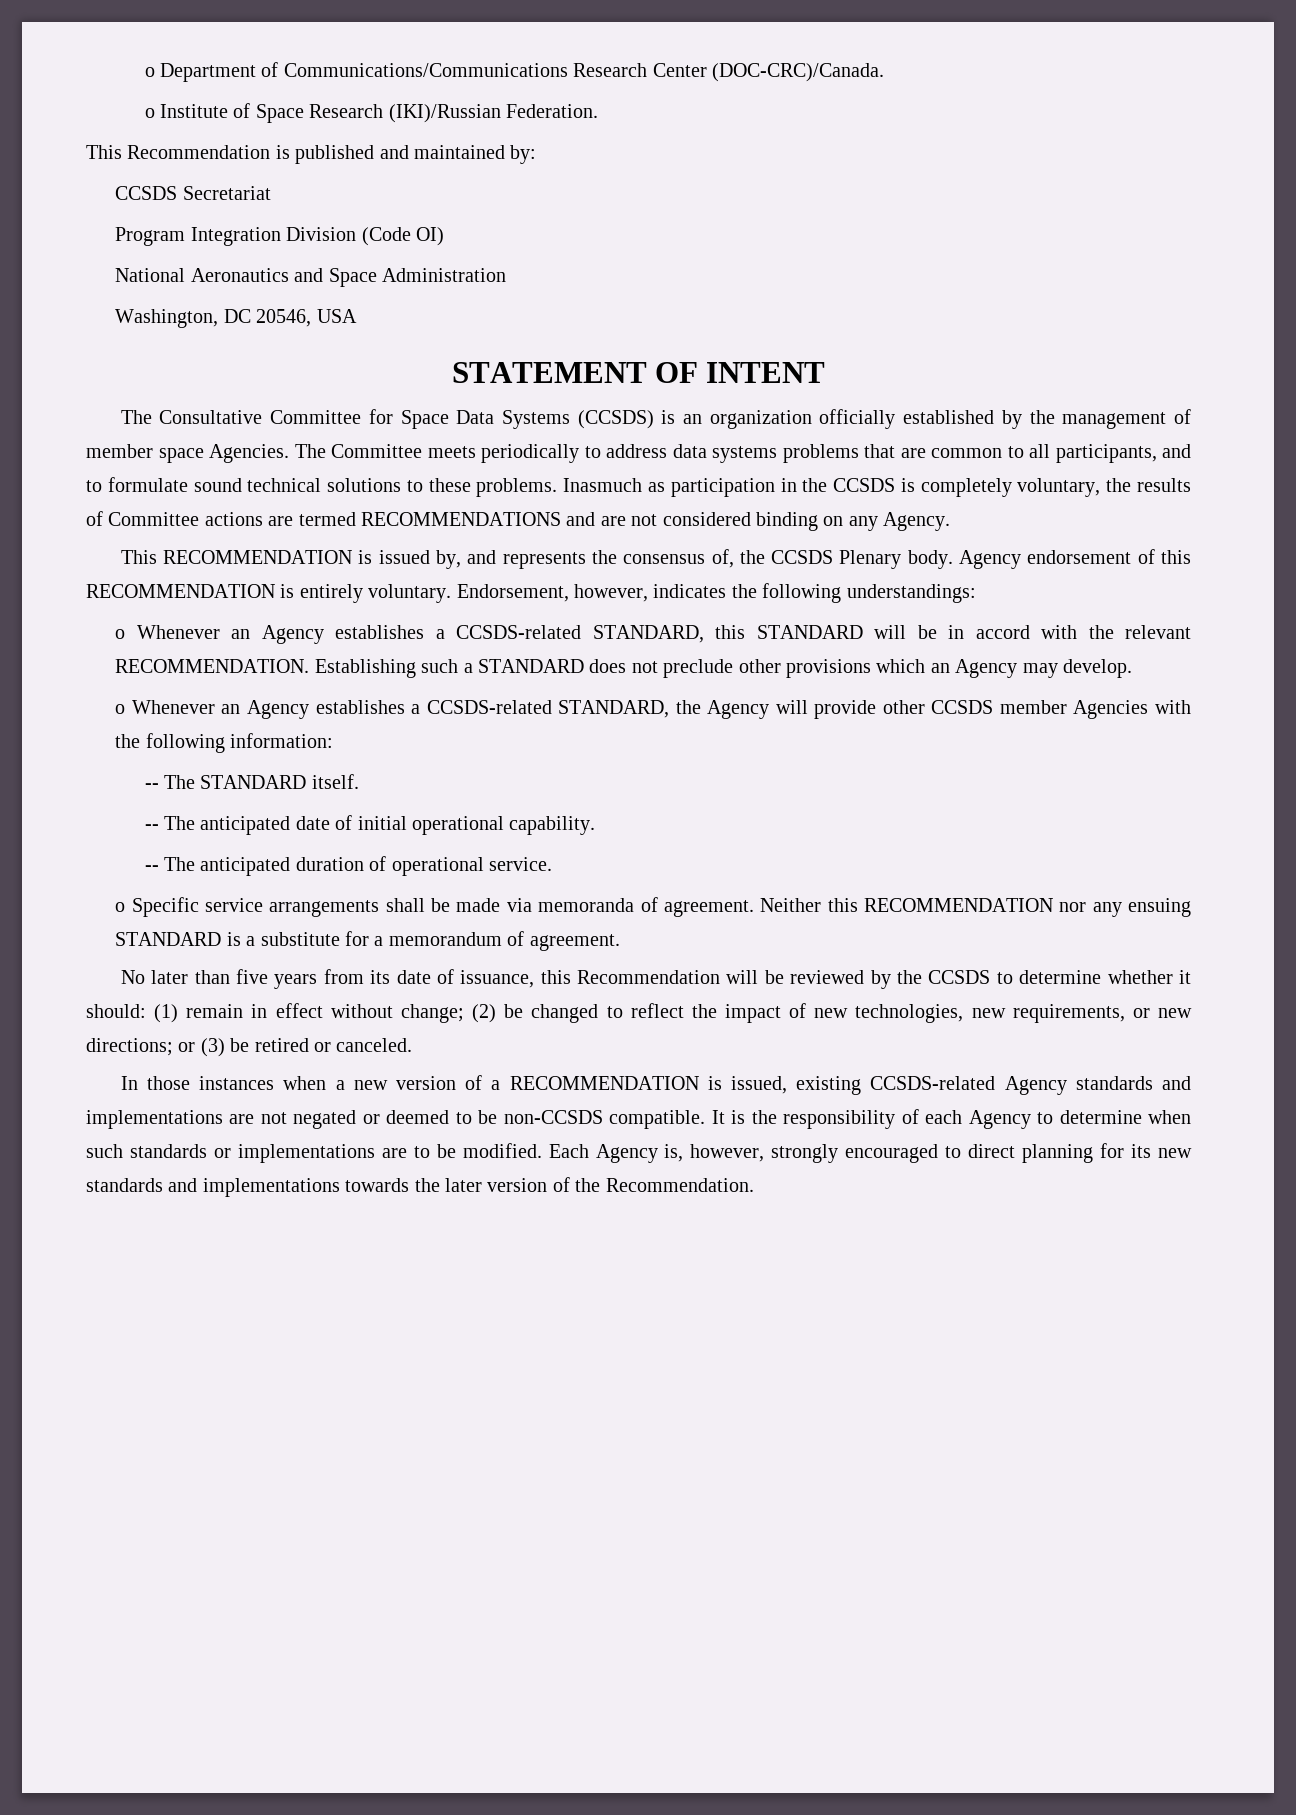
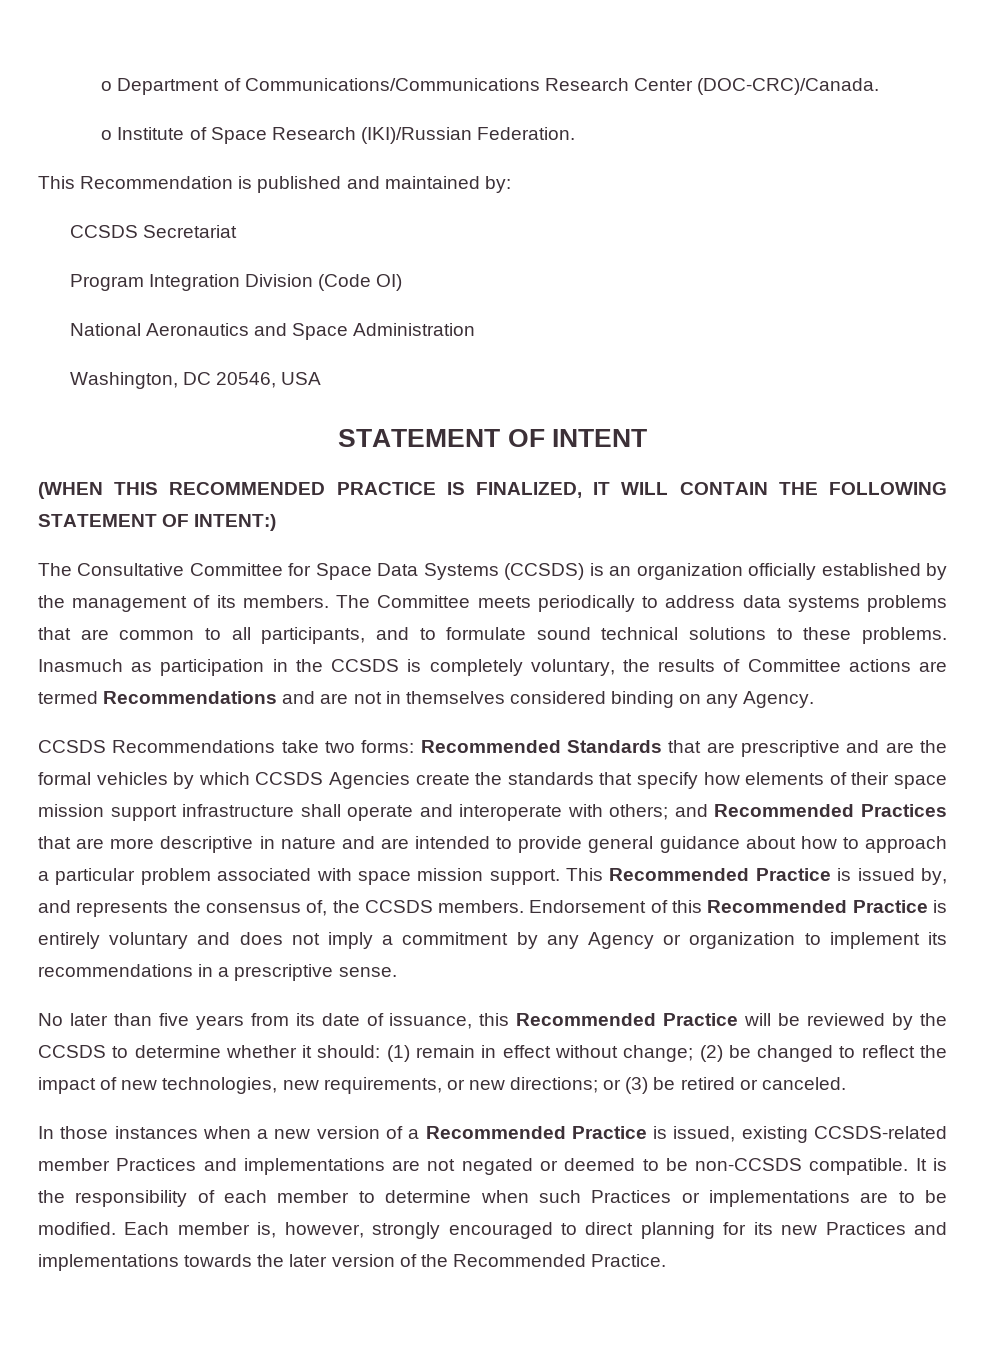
(826, 372) none -> [38,482,948,499] [38,514,277,531] // (WHEN THIS RECOMMENDED PRACTICE IS FINALIZED, IT WILL CONTAIN THE FOLLOWING STATEMENT OF INTENT:)
[86,444,289,463] member space Agencies. -> [216,595,329,608] its members.
[361,512,561,526] RECOMMENDATIONS -> [103,691,278,704] Recommendations
(658, 520) none -> [385,691,505,704] in themselves
[120,550,353,564] This RECOMMENDATION -> [38,740,948,757] [38,772,948,789] [38,804,947,821] [38,836,947,853] [38,868,831,885] CCSDS Recommendations take two forms: Recommended Standards that are prescriptive and are the formal vehicles by which CCSDS Agencies create the standards that specify how elements of their space mission support infrastructure shall operate and interoperate with others; and Recommended Practices that are more descriptive in nature and are intended to provide general guidance about how to approach a particular problem associated with space mission support. This Recommended Practice
[839,549,1191,569] [86,583,976,603] [115,625,1191,644] [115,659,1132,678] [115,700,1191,719] [115,733,334,753] [144,774,359,789] [144,815,596,835] [144,856,553,876] [115,897,1191,917] [115,931,620,951] Plenary body. Agency endorsement of this RECOMMENDATION is entirely voluntary. Endorsement, however, indicates the following understandings: // o Whenever an Agency establishes a CCSDS-related STANDARD, this STANDARD will be in accord with the relevant RECOMMENDATION. Establishing such a STANDARD does not preclude other provisions which an Agency may develop. // o Whenever an Agency establishes a CCSDS-related STANDARD, the Agency will provide other CCSDS member Agencies with the following information: // -- The STANDARD itself. // -- The anticipated date of initial operational capability. // -- The anticipated duration of operational service. // o Specific service arrangements shall be made via memoranda of agreement. Neither this RECOMMENDATION nor any ensuing STANDARD is a substitute for a memorandum of agreement. -> [438,900,947,913] [38,932,948,949] [38,964,397,981] members. Endorsement of this Recommended Practice is entirely voluntary and does not imply a commitment by any Agency or organization to implement its recommendations in a prescriptive sense.
[577,970,721,984] Recommendation -> [516,1013,739,1026] Recommended Practice
[509,1076,699,1090] RECOMMENDATION -> [425,1126,647,1139] Recommended Practice
[1004,1076,1153,1095] Agency standards -> [38,1158,197,1171] member Practices
[968,1110,1031,1129] Agency -> [277,1190,350,1203] member
[129,1144,207,1158] standards -> [591,1190,672,1203] Practices
[595,1144,658,1163] Agency -> [177,1222,250,1235] member
[86,1178,163,1192] standards -> [825,1222,906,1235] Practices
[605,1178,754,1192] Recommendation. -> [452,1254,667,1267] Recommended Practice.

